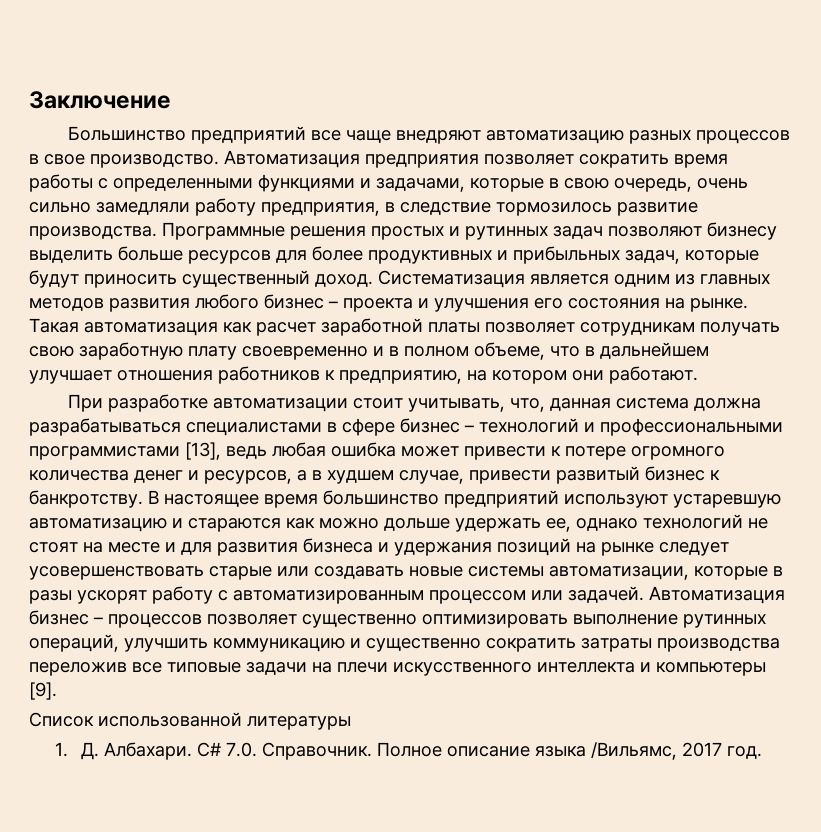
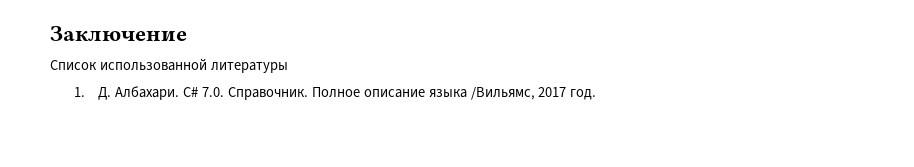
[68,126,791,144] [29,150,728,168] [29,174,748,192] [29,198,698,216] [29,222,777,240] [29,246,759,264] [29,270,770,288] [29,294,748,312] [29,318,780,336] [29,342,709,360] [29,366,698,384] [68,394,762,412] [29,418,783,436] [29,442,725,460] [29,466,720,484] [29,490,781,508] [29,514,768,532] [29,538,729,556] [29,566,783,580] [29,586,785,604] [29,610,766,628] [29,634,780,652] [29,662,766,676] [29,682,57,700] // Большинство предприятий все чаще внедряют автоматизацию разных процессов в свое производство. Автоматизация предприятия позволяет сократить время работы с определенными функциями и задачами, которые в свою очередь, очень сильно замедляли работу предприятия, в следствие тормозилось развитие производства. Программные решения простых и рутинных задач позволяют бизнесу выделить больше ресурсов для более продуктивных и прибыльных задач, которые будут приносить существенный доход. Систематизация является одним из главных методов развития любого бизнес – проекта и улучшения его состояния на рынке. Такая автоматизация как расчет заработной платы позволяет сотрудникам получать свою заработную плату своевременно и в полном объеме, что в дальнейшем улучшает отношения работников к предприятию, на котором они работают. // При разработке автоматизации стоит учитывать, что, данная система должна разрабатываться специалистами в сфере бизнес – технологий и профессиональными программистами [13], ведь любая ошибка может привести к потере огромного количества денег и ресурсов, а в худшем случае, привести развитый бизнес к банкротству. В настоящее время большинство предприятий используют устаревшую автоматизацию и стараются как можно дольше удержать ее, однако технологий не стоят на месте и для развития бизнеса и удержания позиций на рынке следует усовершенствовать старые или создавать новые системы автоматизации, которые в разы ускорят работу с автоматизированным процессом или задачей. Автоматизация бизнес – процессов позволяет существенно оптимизировать выполнение рутинных операций, улучшить коммуникацию и существенно сократить затраты производства переложив все типовые задачи на плечи искусственного интеллекта и компьютеры [9]. -> (187, 33) none

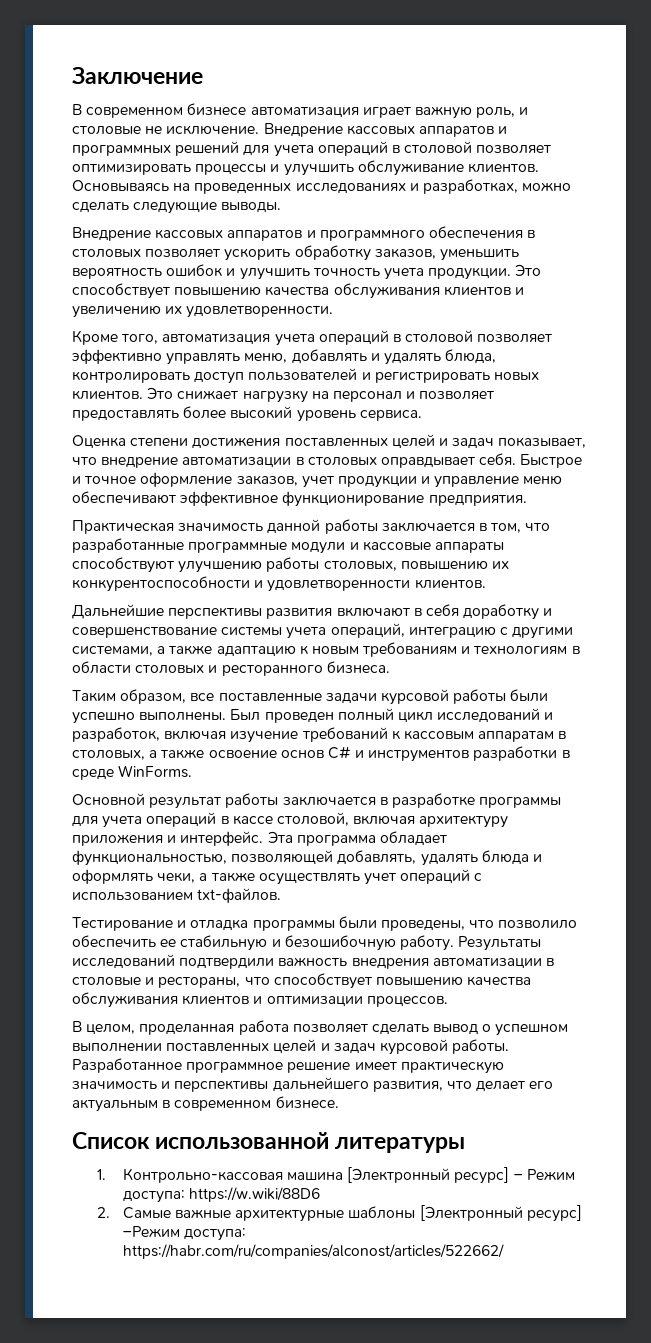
[50,58,288,73] [74,86,597,100] Список использованной литературы // 1. Д. Албахари. C# 7.0. Справочник. Полное описание языка /Вильямс, 2017 год. -> [72,103,529,119] [72,123,508,137] [72,141,552,157] [72,160,539,176] [72,179,572,194] [72,202,282,214] [72,226,536,241] [72,245,519,261] [72,264,542,280] [72,283,524,299] [72,306,334,318] [72,330,553,346] [72,349,497,365] [72,368,539,384] [72,387,495,403] [72,406,422,422] [72,434,587,449] [72,453,583,468] [72,472,563,488] [72,491,527,507] [72,519,551,534] [72,538,504,554] [72,557,509,573] [72,576,486,592] [72,604,553,620] [72,623,574,639] [72,642,580,657] [72,661,390,676] [72,689,549,705] [72,708,554,724] [72,727,567,743] [72,746,570,762] [72,765,193,780] [72,793,562,809] [72,812,509,828] [72,831,447,846] [72,850,542,866] [72,869,483,885] [72,888,282,903] [72,916,578,931] [72,935,542,951] [72,954,554,969] [72,973,532,989] [72,992,448,1008] [72,1020,569,1036] [72,1039,510,1055] [72,1058,504,1074] [72,1077,554,1092] [72,1096,339,1112] [72,1132,466,1153] [97,1167,575,1184] [122,1187,320,1203] [97,1205,582,1222] [122,1226,246,1241] [122,1244,504,1259] В современном бизнесе автоматизация играет важную роль, и столовые не исключение. Внедрение кассовых аппаратов и программных решений для учета операций в столовой позволяет оптимизировать процессы и улучшить обслуживание клиентов. Основываясь на проведенных исследованиях и разработках, можно сделать следующие выводы. // Внедрение кассовых аппаратов и программного обеспечения в столовых позволяет ускорить обработку заказов, уменьшить вероятность ошибок и улучшить точность учета продукции. Это способствует повышению качества обслуживания клиентов и увеличению их удовлетворенности. // Кроме того, автоматизация учета операций в столовой позволяет эффективно управлять меню, добавлять и удалять блюда, контролировать доступ пользователей и регистрировать новых клиентов. Это снижает нагрузку на персонал и позволяет предоставлять более высокий уровень сервиса. // Оценка степени достижения поставленных целей и задач показывает, что внедрение автоматизации в столовых оправдывает себя. Быстрое и точное оформление заказов, учет продукции и управление меню обеспечивают эффективное функционирование предприятия. // Практическая значимость данной работы заключается в том, что разработанные программные модули и кассовые аппараты способствуют улучшению работы столовых, повышению их конкурентоспособности и удовлетворенности клиентов. // Дальнейшие перспективы развития включают в себя доработку и совершенствование системы учета операций, интеграцию с другими системами, а также адаптацию к новым требованиям и технологиям в области столовых и ресторанного бизнеса. // Таким образом, все поставленные задачи курсовой работы были успешно выполнены. Был проведен полный цикл исследований и разработок, включая изучение требований к кассовым аппаратам в столовых, а также освоение основ C# и инструментов разработки в среде WinForms. // Основной результат работы заключается в разработке программы для учета операций в кассе столовой, включая архитектуру приложения и интерфейс. Эта программа обладает функциональностью, позволяющей добавлять, удалять блюда и оформлять чеки, а также осуществлять учет операций с использованием txt-файлов. // Тестирование и отладка программы были проведены, что позволило обеспечить ее стабильную и безошибочную работу. Результаты исследований подтвердили важность внедрения автоматизации в столовые и рестораны, что способствует повышению качества обслуживания клиентов и оптимизации процессов. // В целом, проделанная работа позволяет сделать вывод о успешном выполнении поставленных целей и задач курсовой работы. Разработанное программное решение имеет практическую значимость и перспективы дальнейшего развития, что делает его актуальным в современном бизнесе. // Список использованной литературы // 1. Контрольно-кассовая машина [Электронный ресурс] – Режим доступа: https://w.wiki/88D6 // 2. Самые важные архитектурные шаблоны [Электронный ресурс] –Режим доступа: https://habr.com/ru/companies/alconost/articles/522662/

